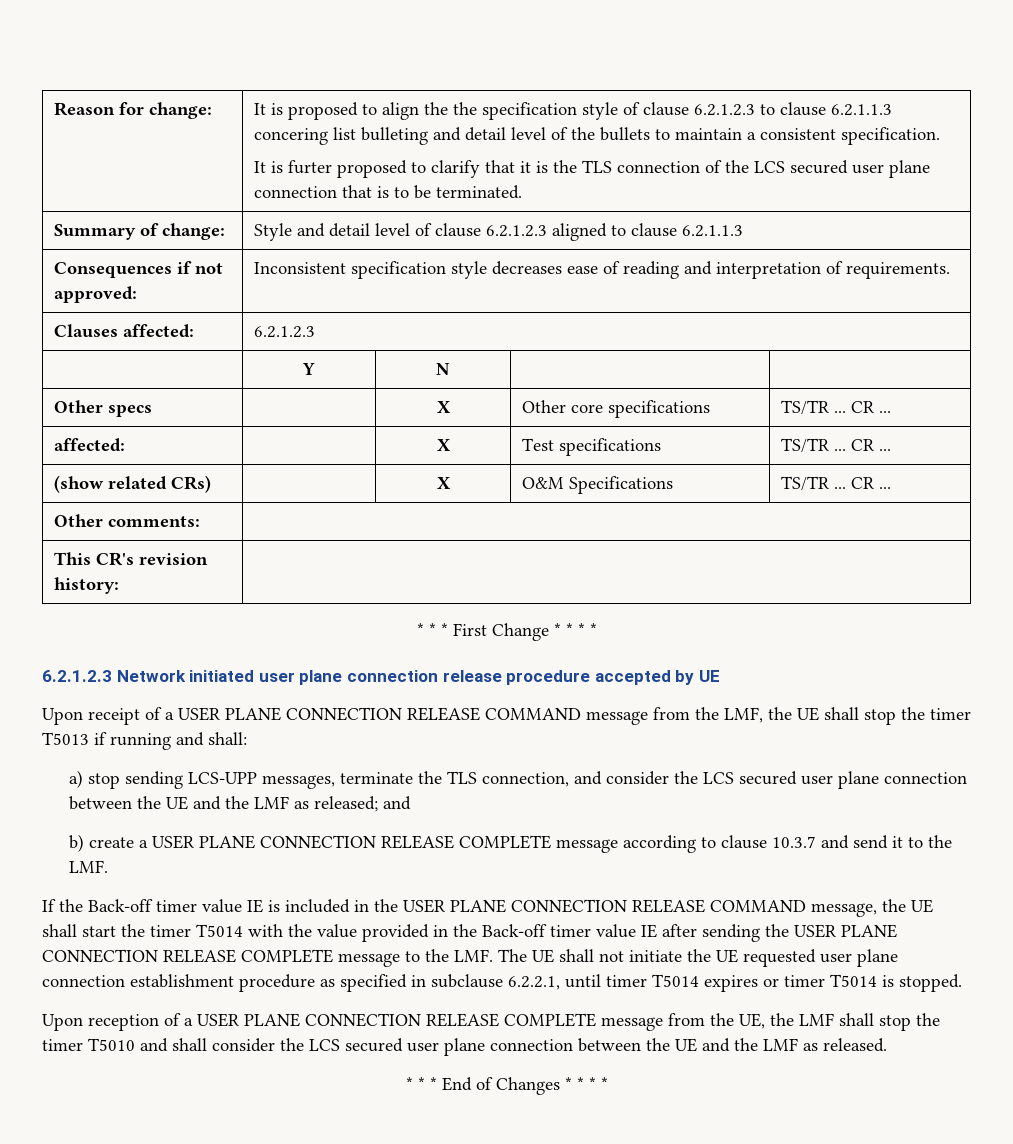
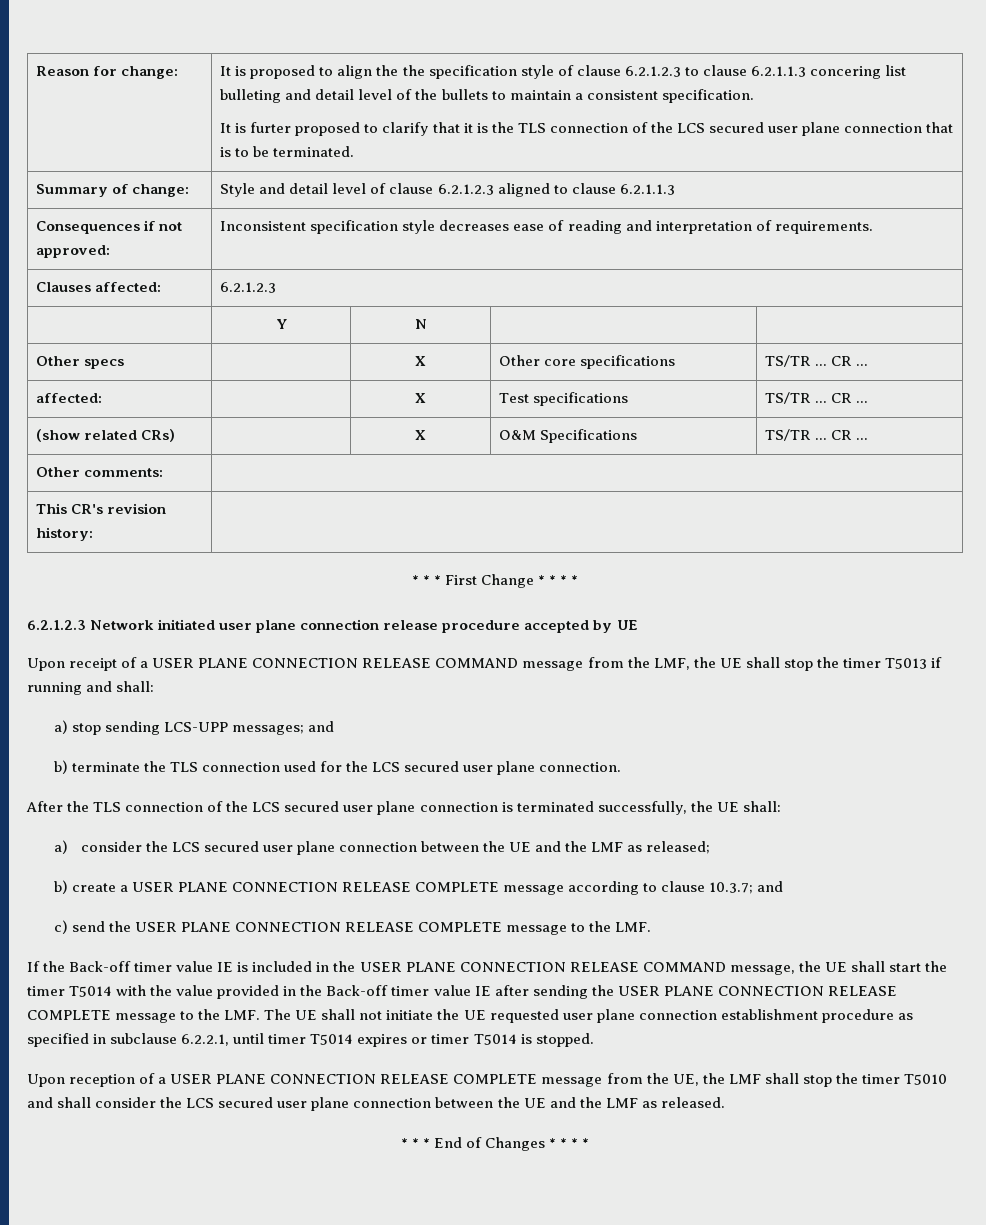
[262,771,603,789] messages, terminate the TLS connection, and -> [231,721,335,735] [53,760,622,775] [26,801,781,815] [53,840,68,854] messages; and // b) terminate the TLS connection used for the LCS secured user plane connection. // After the TLS connection of the LCS secured user plane connection is terminated successfully, the UE shall: // a)
[383,796,412,810] and -> (711, 847) none
[772,835,904,849] 10.3.7 and send it -> [709,881,784,894] [53,920,568,935] 10.3.7; and // c) send the USER PLANE CONNECTION RELEASE COMPLETE message

